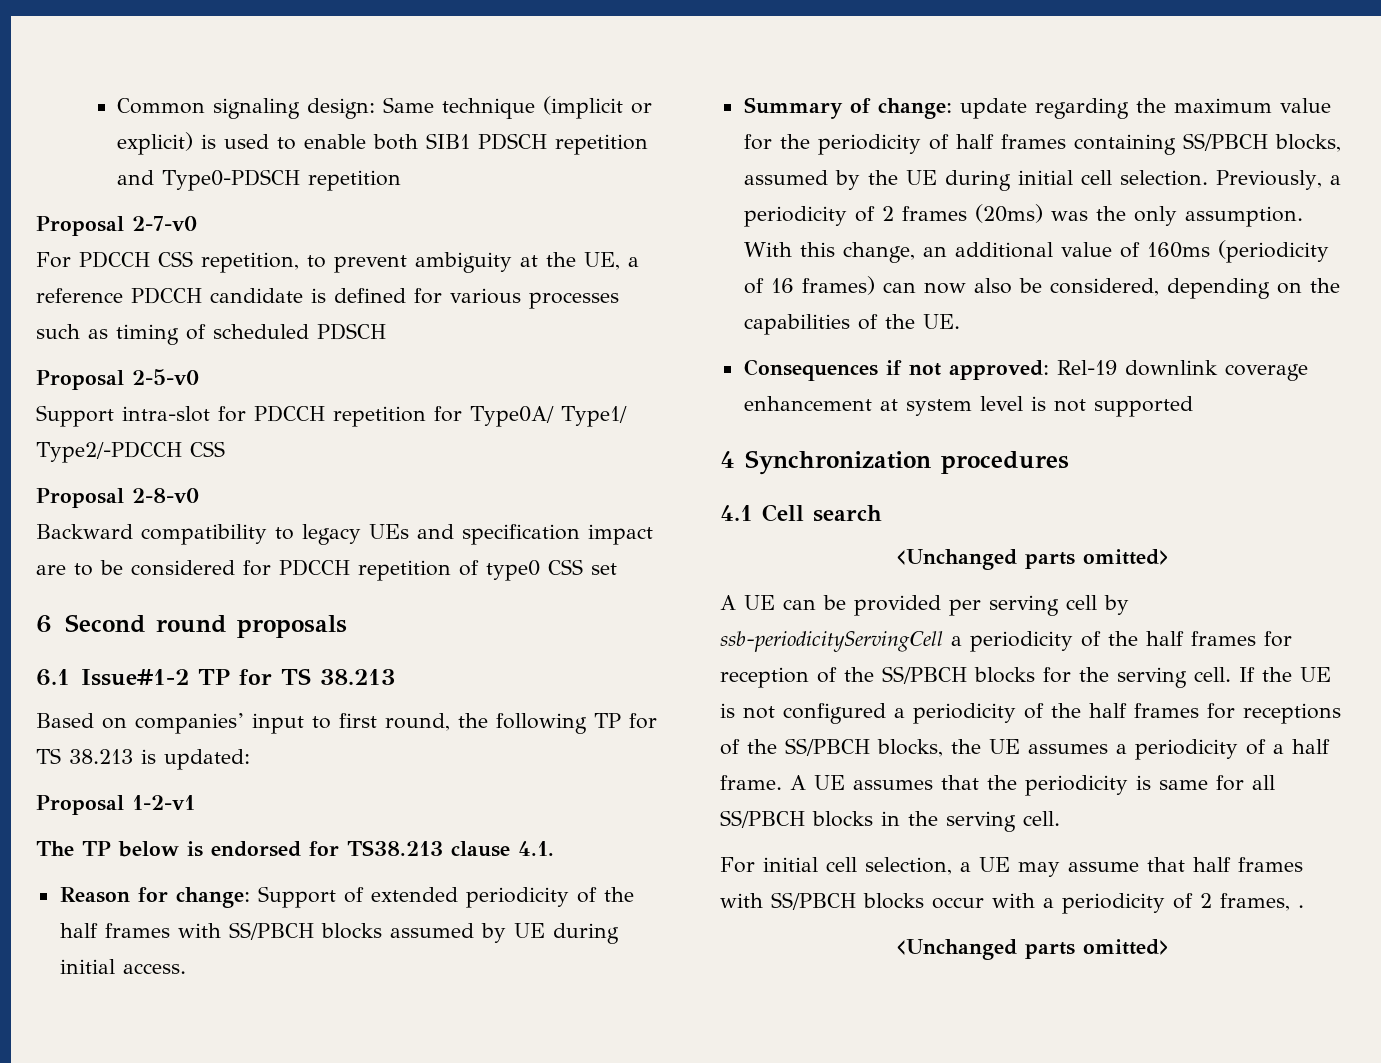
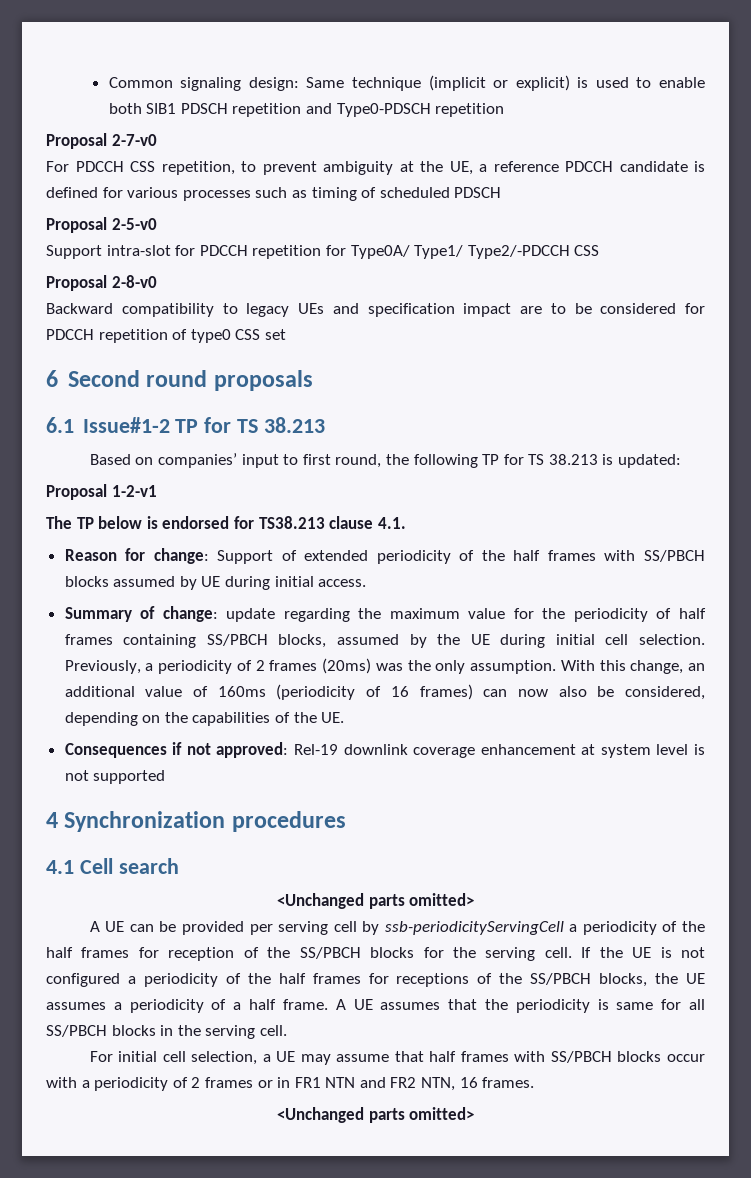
[1220,893,1304,911] frames, . -> [204,1077,535,1091] frames or in FR1 NTN and FR2 NTN, 16 frames.

